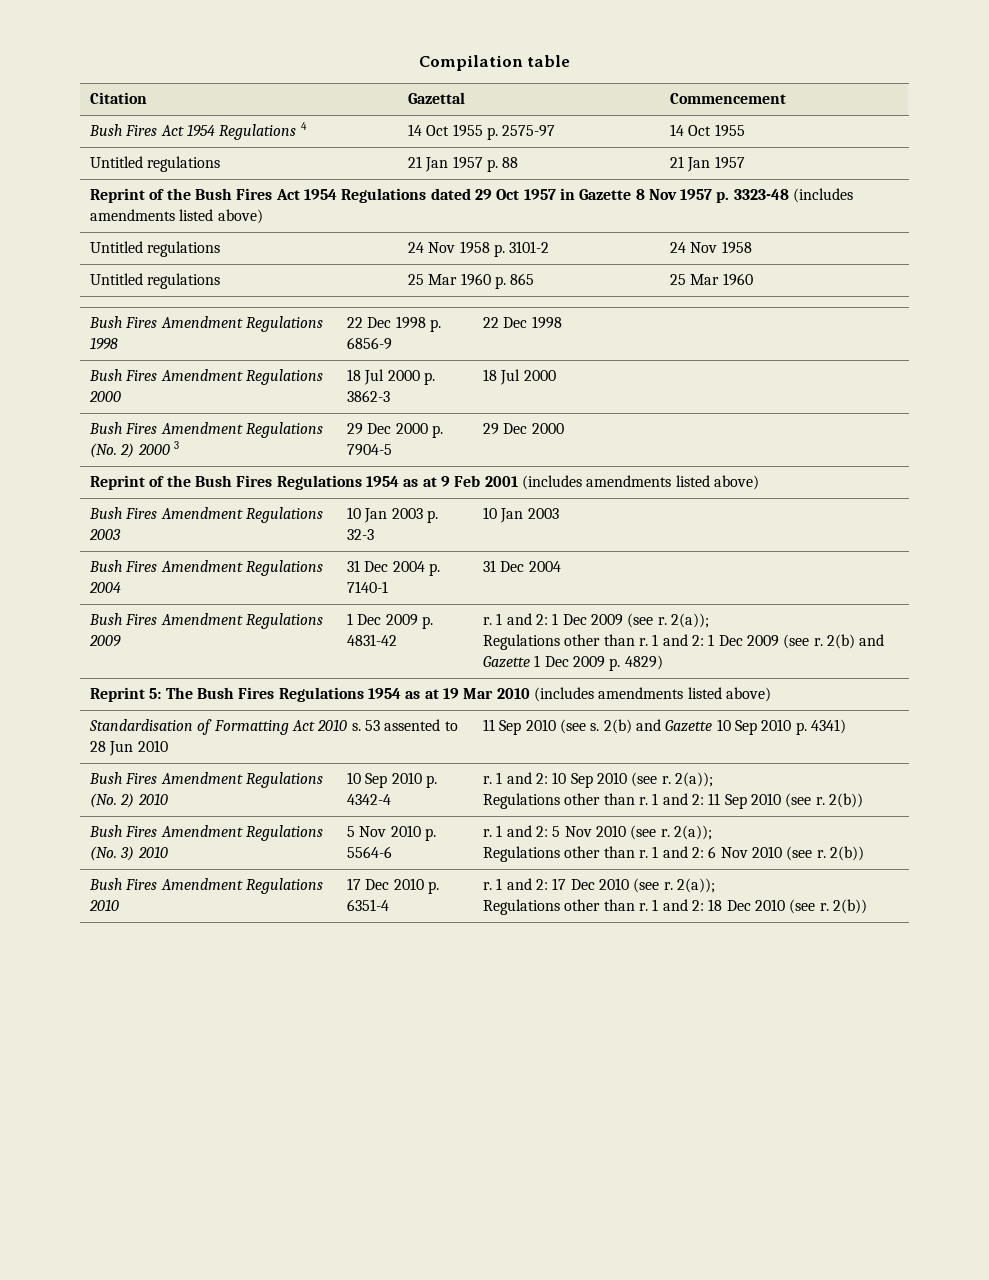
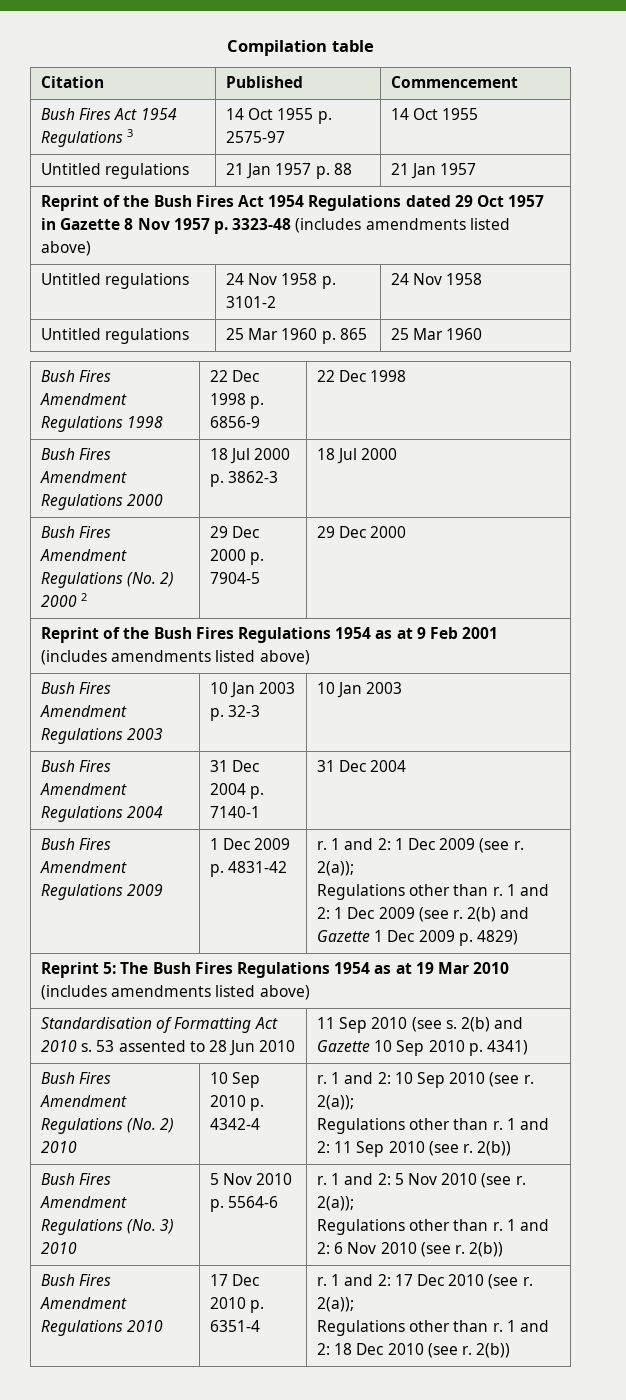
[408,92,466,104] Gazettal -> [226,76,304,88] Published
[300,122,307,130] 4 -> [127,129,134,137] 3
[173,441,179,449] 3 -> [81,593,88,601] 2

